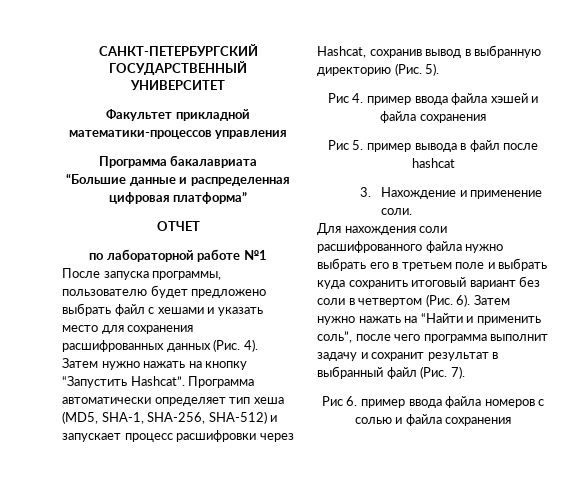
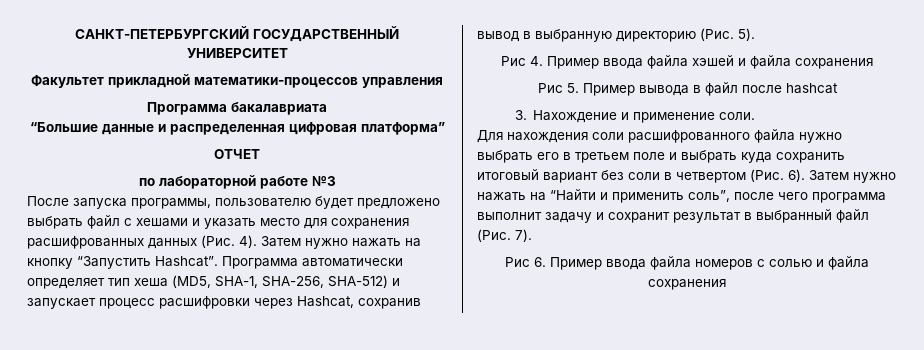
[243,250,267,260] №1 -> [311,176,336,186] №3
[366,96,411,105] пример -> [547,56,599,69] Пример
[366,143,411,152] пример -> [582,83,635,96] Пример
[360,399,405,408] пример -> [550,257,602,270] Пример

